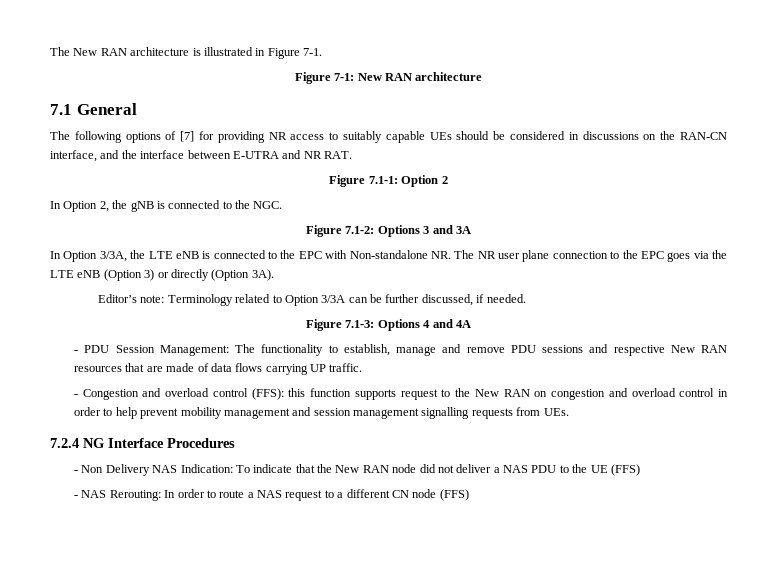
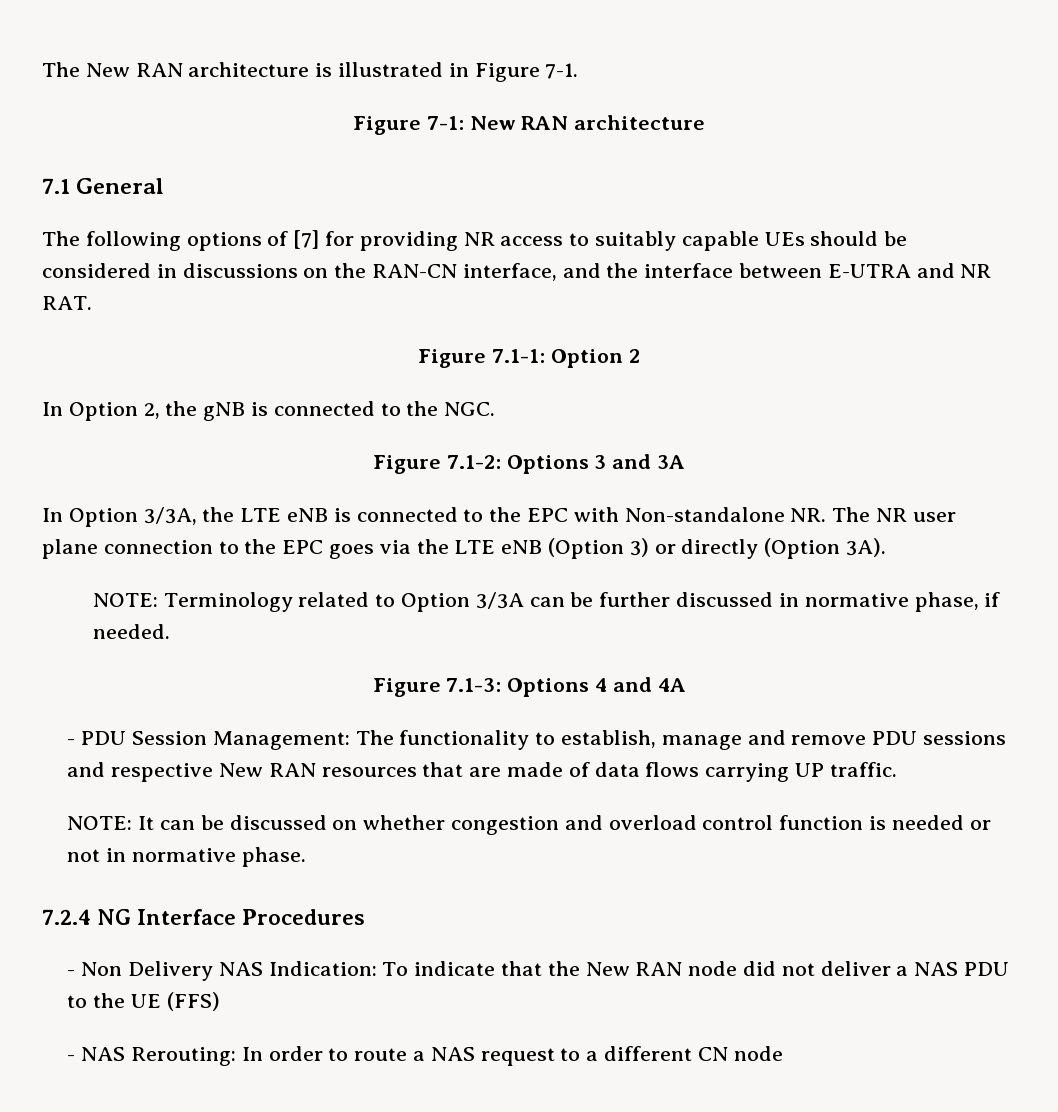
[98,294,165,303] Editor’s note: -> [92,593,158,607] NOTE:
[421,294,473,306] discussed, -> [676,592,979,612] discussed in normative phase,
[74,388,728,400] [74,407,569,419] - Congestion and overload control (FFS): this function supports request to the New RAN on congestion and overload control in order to help prevent mobility management and session management signalling requests from UEs. -> [67,815,991,835] [67,847,306,867] NOTE: It can be discussed on whether congestion and overload control function is needed or not in normative phase.
[439,489,469,501] (FFS) -> (783, 1053) none

